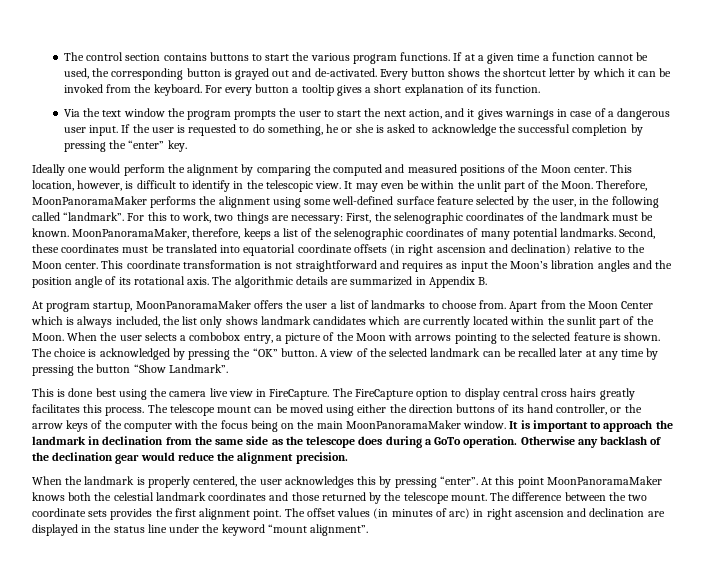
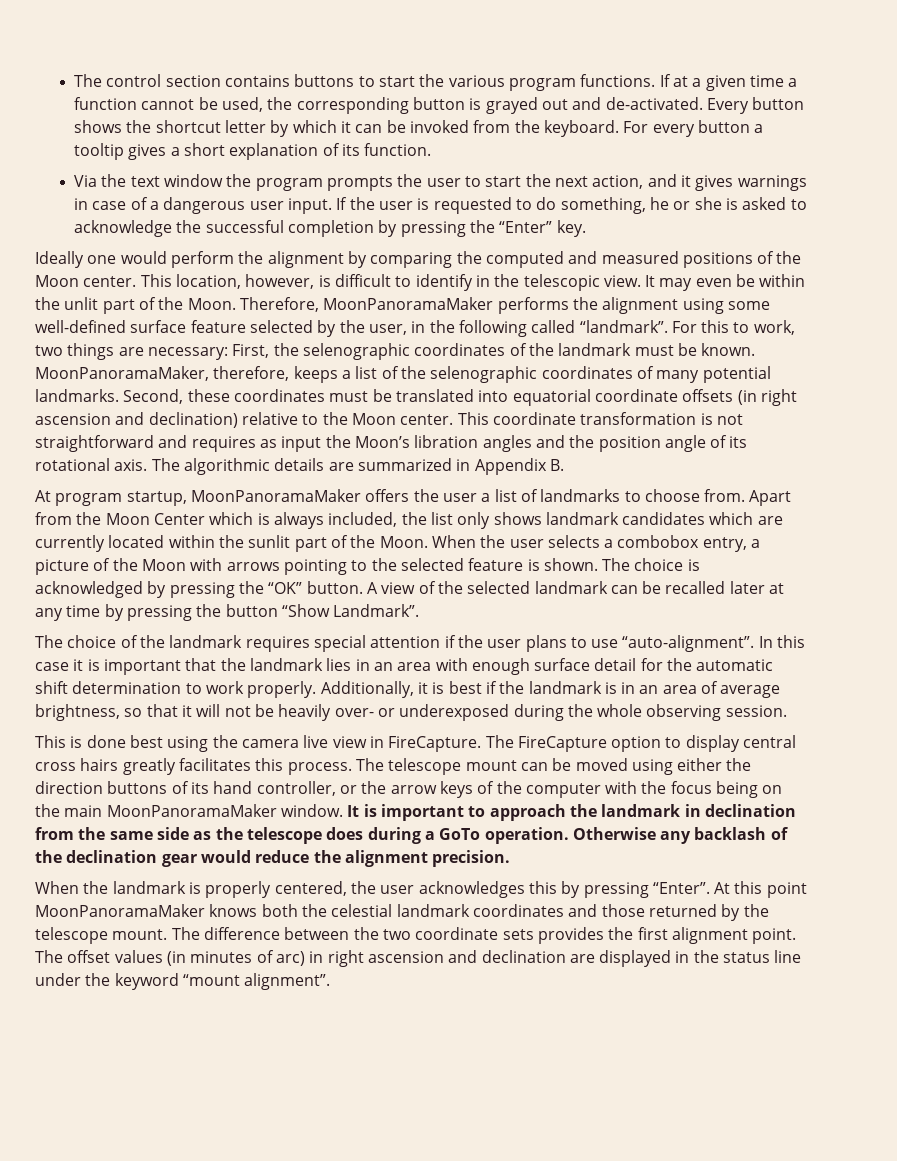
[128,140,165,149] “enter” -> [499,221,553,233] “Enter”
(228, 368) none -> [35,635,806,652] [35,658,774,675] [35,681,781,698] [35,704,787,721] // The choice of the landmark requires special attention if the user plans to use “auto-alignment”. In this case it is important that the landmark lies in an area with enough surface detail for the automatic shift determination to work properly. Additionally, it is best if the landmark is in an area of average brightness, so that it will not be heavily over- or underexposed during the whole observing session.
[439,476,478,485] “enter”. -> [652,882,710,894] “Enter”.

